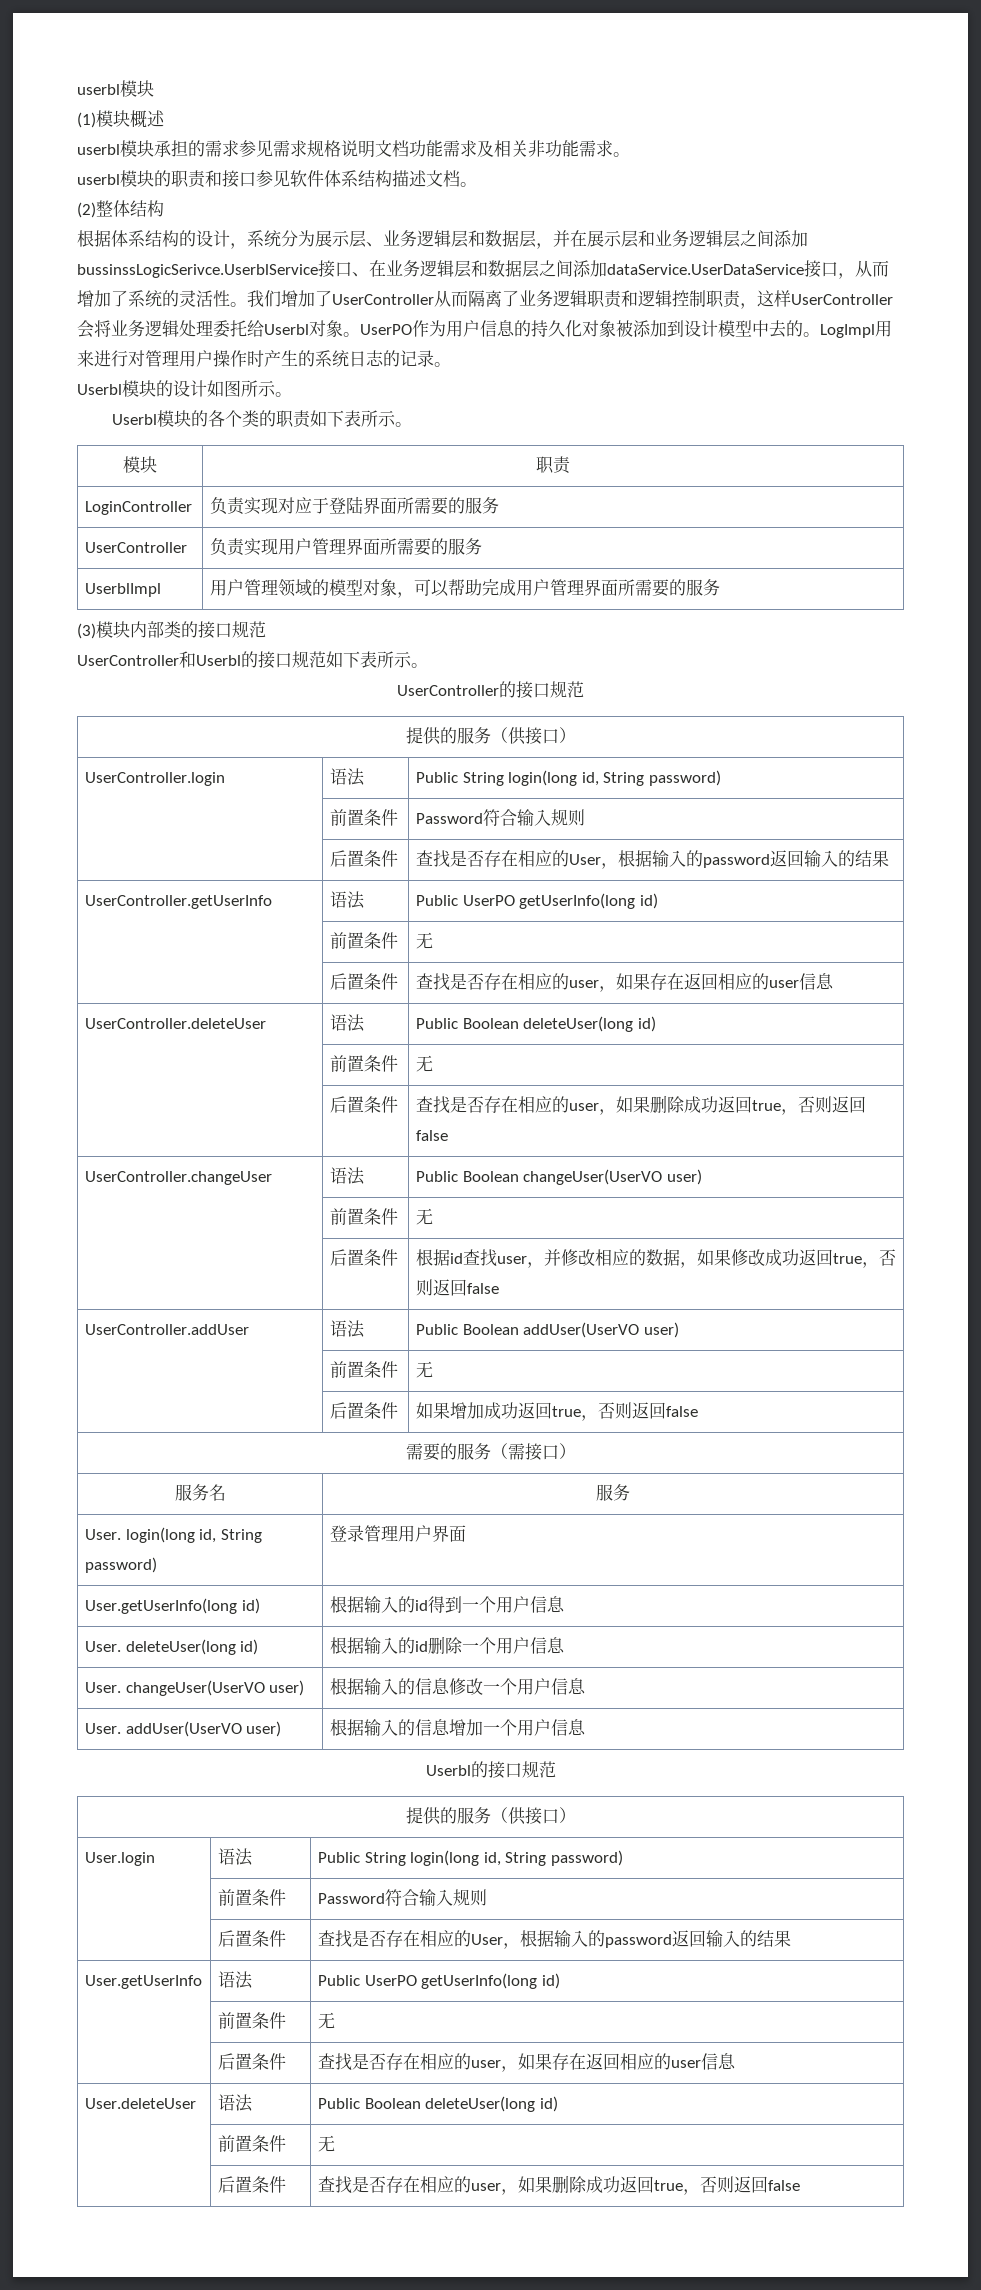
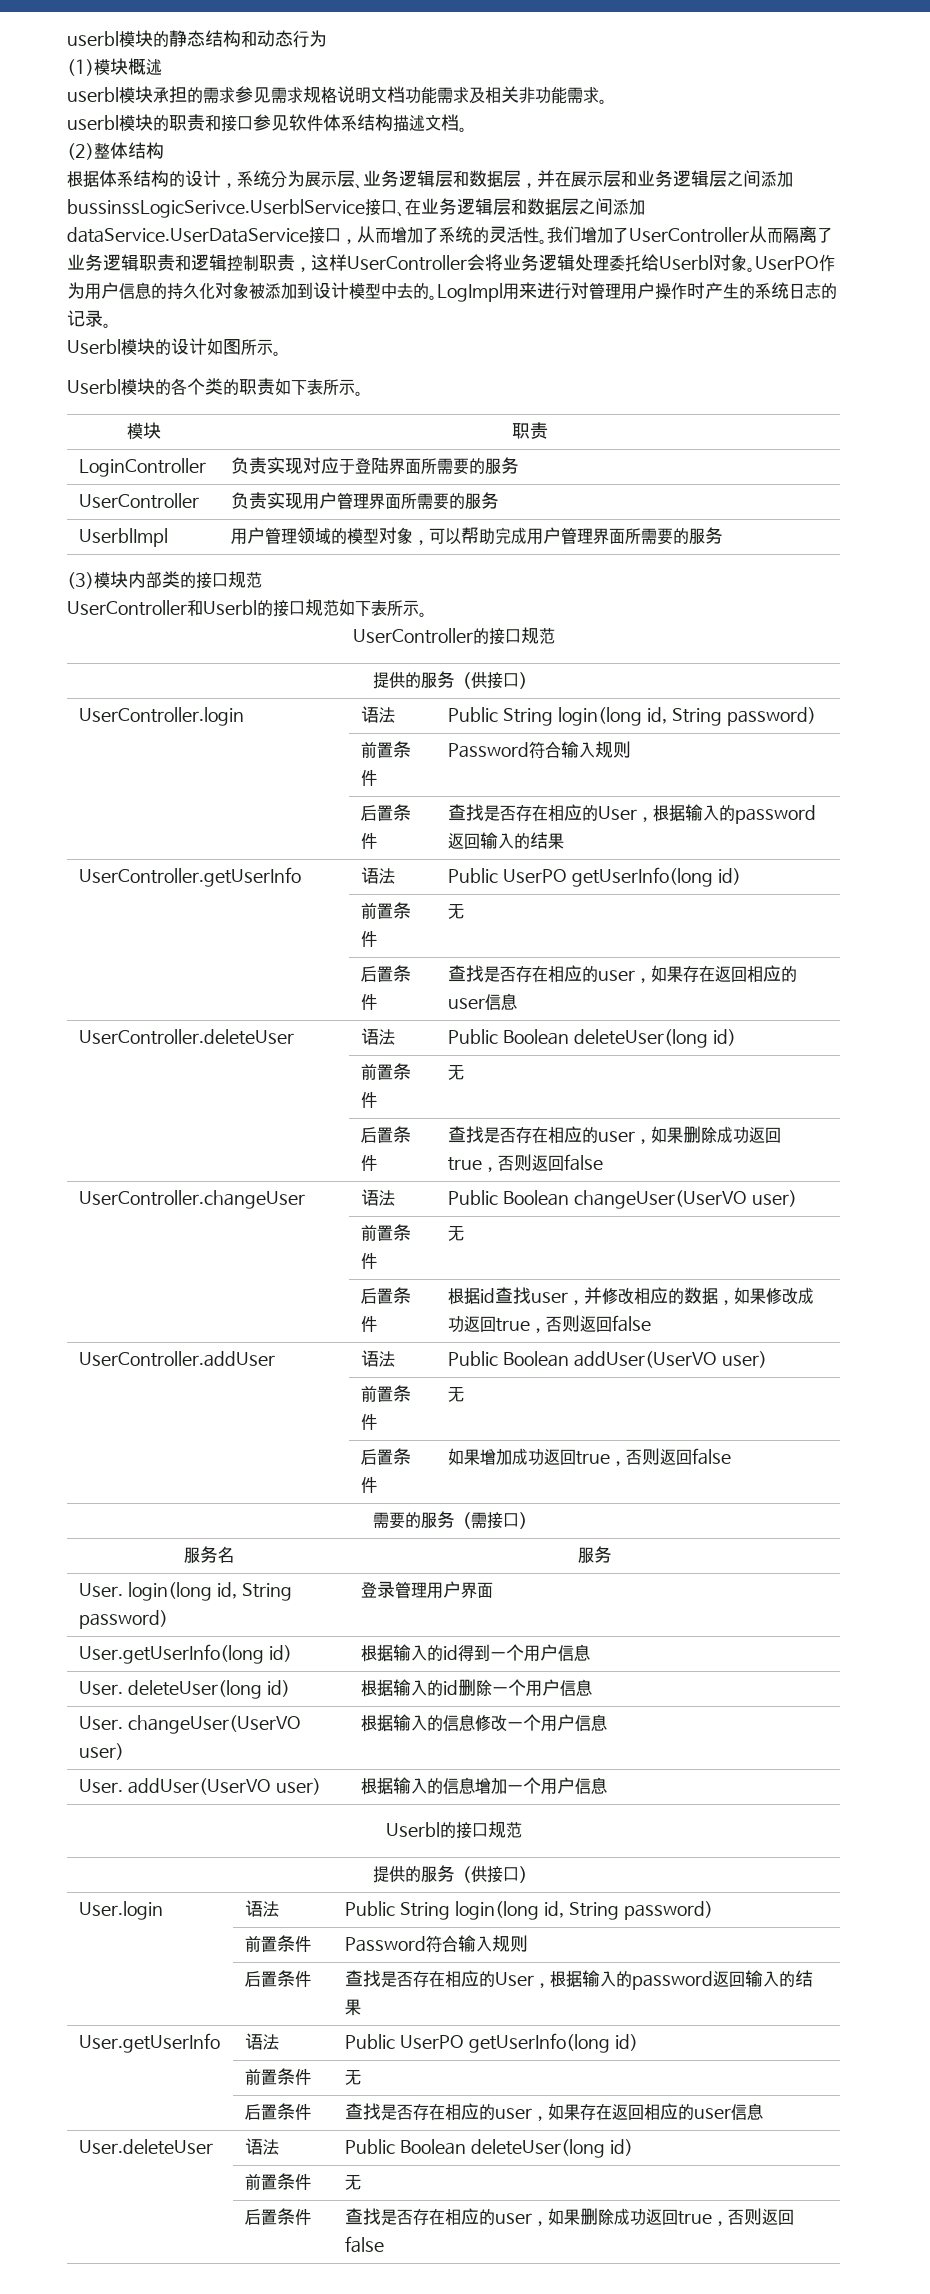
[77,80,154,97] userbl模块 -> [67,30,327,48] userbl模块的静态结构和动态行为

